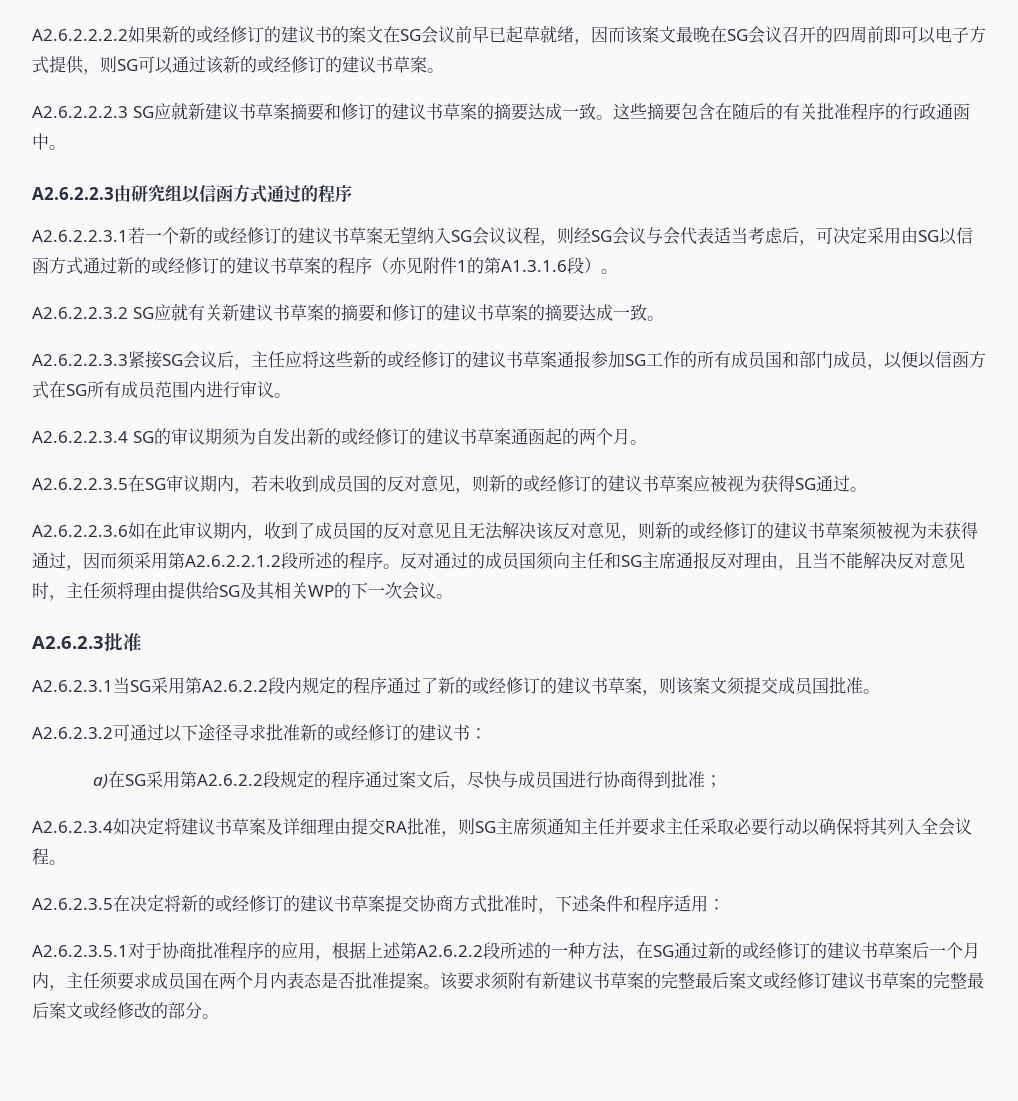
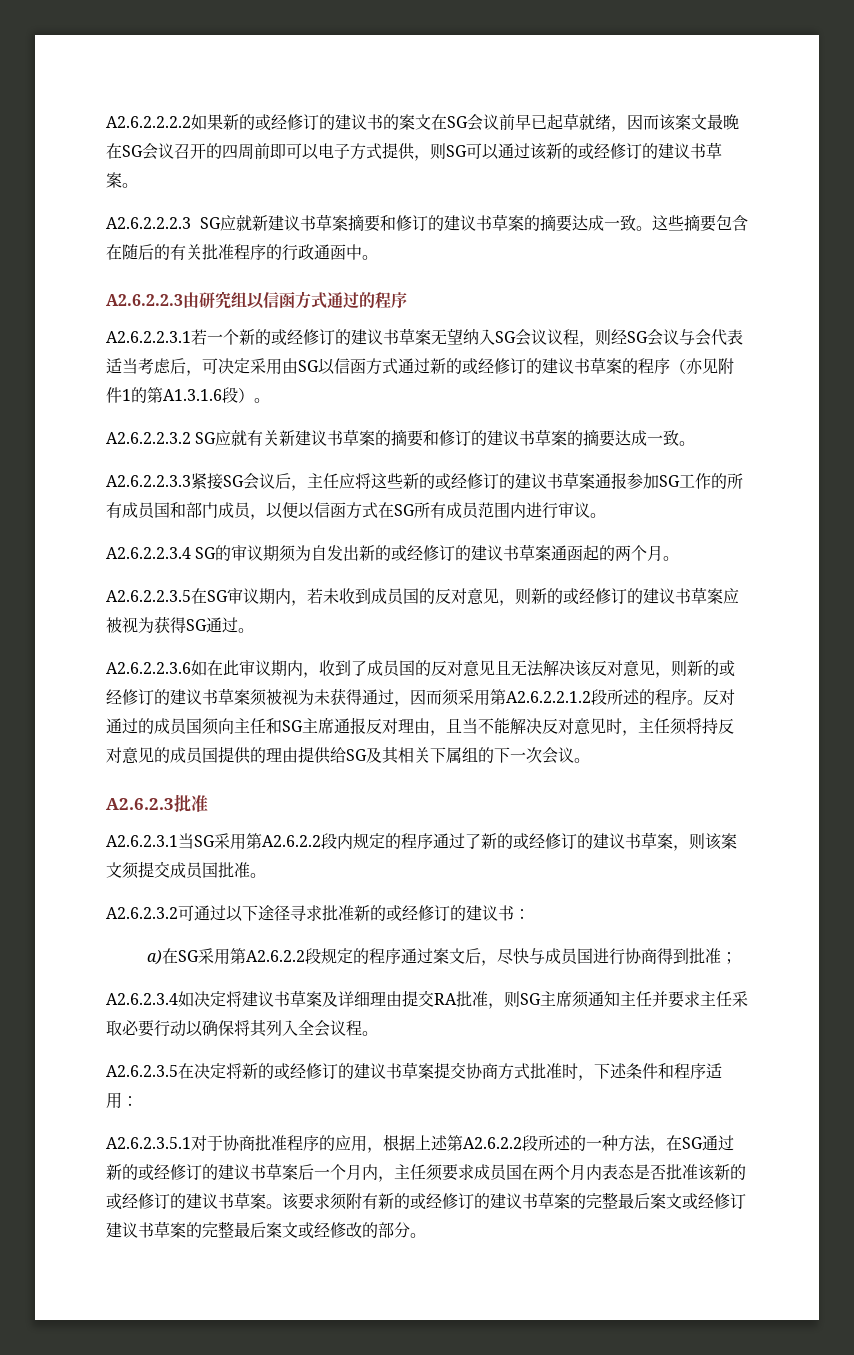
(134, 590) none -> [702,718,734,734] [106,746,266,764] 持反对意见的成员国提供的
[308,585,334,597] WP -> [430,747,478,763] 下属组
[389,972,406,989] 提 -> [698,1164,746,1181] [106,1192,250,1210] 该新的或经修订的建议书草
(559, 980) none -> [394,1193,490,1210] 的或经修订的

